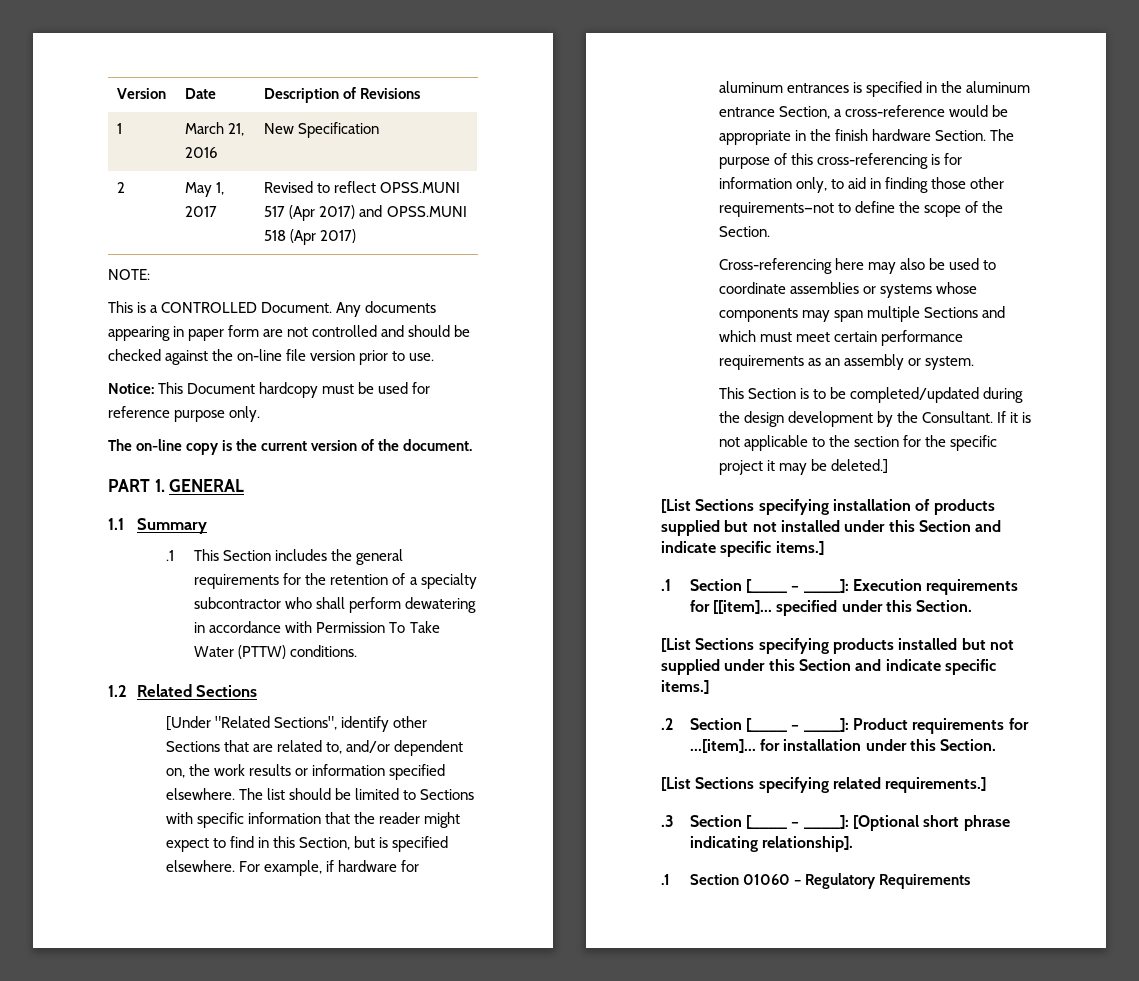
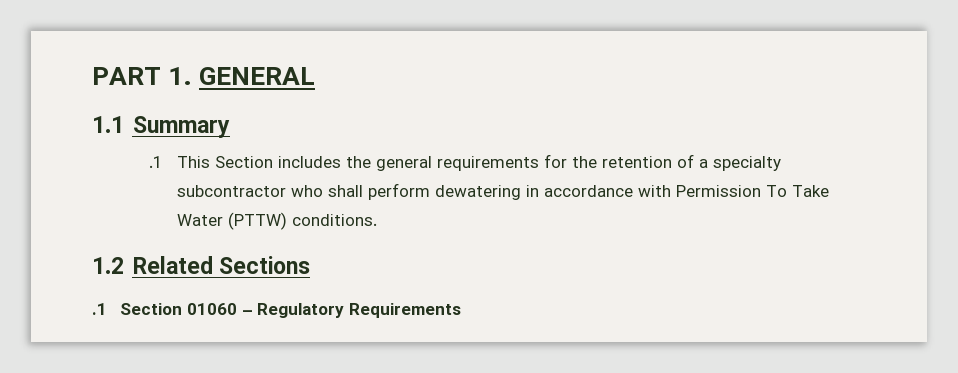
[117,88,167,99] [185,88,217,99] [264,87,421,103] [117,123,123,134] [185,122,245,136] [185,147,219,158] [264,122,380,138] [117,182,126,193] [185,182,225,197] [185,206,218,217] [264,181,461,193] [264,205,467,221] [264,229,357,245] [108,269,150,280] [108,301,437,317] [108,325,471,341] [108,349,435,365] [108,382,431,398] [108,406,261,422] [108,439,473,455] Version | Date | Description of Revisions // 1 | March 21, 2016 | New Specification // 2 | May 1, 2017 | Revised to reflect OPSS.MUNI 517 (Apr 2017) and OPSS.MUNI 518 (Apr 2017) // NOTE: // This is a CONTROLLED Document. Any documents appearing in paper form are not controlled and should be checked against the on-line file version prior to use. // Notice: This Document hardcopy must be used for reference purpose only. // The on-line copy is the current version of the document. // -> (92, 76) none
[165,716,427,732] [165,740,463,756] [165,764,445,780] [165,788,474,800] [165,812,460,828] [165,836,448,852] [165,860,419,876] [718,81,1030,97] [718,105,1008,119] [718,129,1014,145] [718,153,962,169] [718,177,1004,193] [718,201,1003,217] [718,226,770,237] [718,258,996,274] [718,282,977,298] [718,306,1005,322] [718,330,963,346] [718,354,974,370] [718,387,1023,403] [718,411,1031,427] [718,435,997,451] [718,459,888,475] [661,499,995,515] [661,520,1002,536] [661,541,824,557] [661,579,1019,595] [689,600,973,616] [661,638,1014,654] [661,659,996,675] [661,680,709,694] [661,718,1029,734] [689,739,997,753] [661,777,987,793] [661,815,1010,831] [689,836,854,852] // [Under "Related Sections", identify other Sections that are related to, and/or dependent on, the work results or information specified elsewhere. The list should be limited to Sections with specific information that the reader might expect to find in this Section, but is specified elsewhere. For example, if hardware for aluminum entrances is specified in the aluminum entrance Section, a cross-reference would be appropriate in the finish hardware Section. The purpose of this cross-referencing is for information only, to aid in finding those other requirements—not to define the scope of the Section. // Cross-referencing here may also be used to coordinate assemblies or systems whose components may span multiple Sections and which must meet certain performance requirements as an assembly or system. // This Section is to be completed/updated during the design development by the Consultant. If it is not applicable to the section for the specific project it may be deleted.] // [List Sections specifying installation of products supplied but not installed under this Section and indicate specific items.] // .1 Section [____ – ____]: Execution requirements for [[item]... specified under this Section. // [List Sections specifying products installed but not supplied under this Section and indicate specific items.] // .2 Section [____ – ____]: Product requirements for ...[item]... for installation under this Section. // [List Sections specifying related requirements.] // .3 Section [____ – ____]: [Optional short phrase indicating relationship]. -> (310, 265) none

